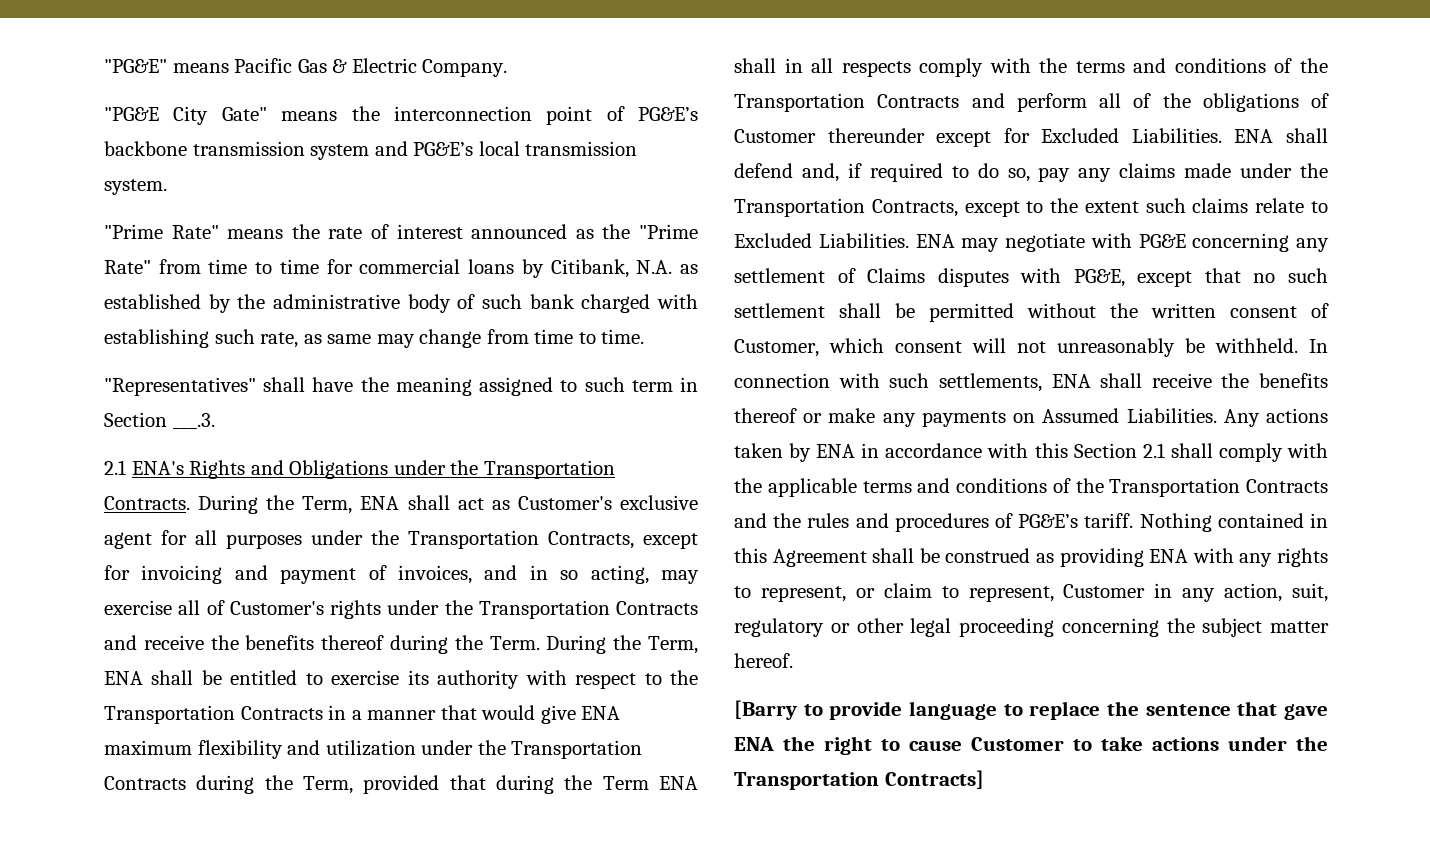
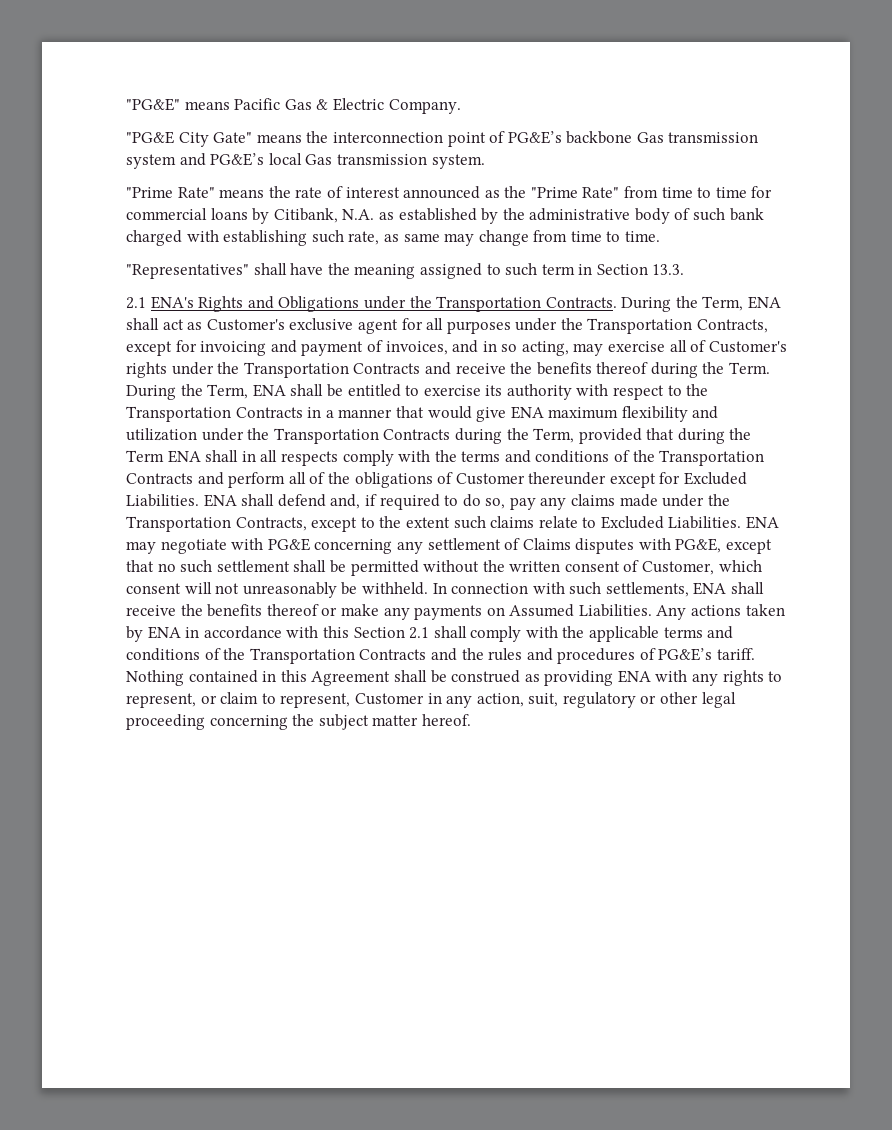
(187, 148) none -> [636,132,664,143] Gas
(520, 148) none -> [305,154,333,165] Gas
[172,413,215,429] ___.3. -> [652,264,685,275] 13.3.
[734,700,1328,720] [734,736,1328,755] [734,770,984,790] // [Barry to provide language to replace the sentence that gave ENA the right to cause Customer to take actions under the Transportation Contracts] -> (471, 720) none

